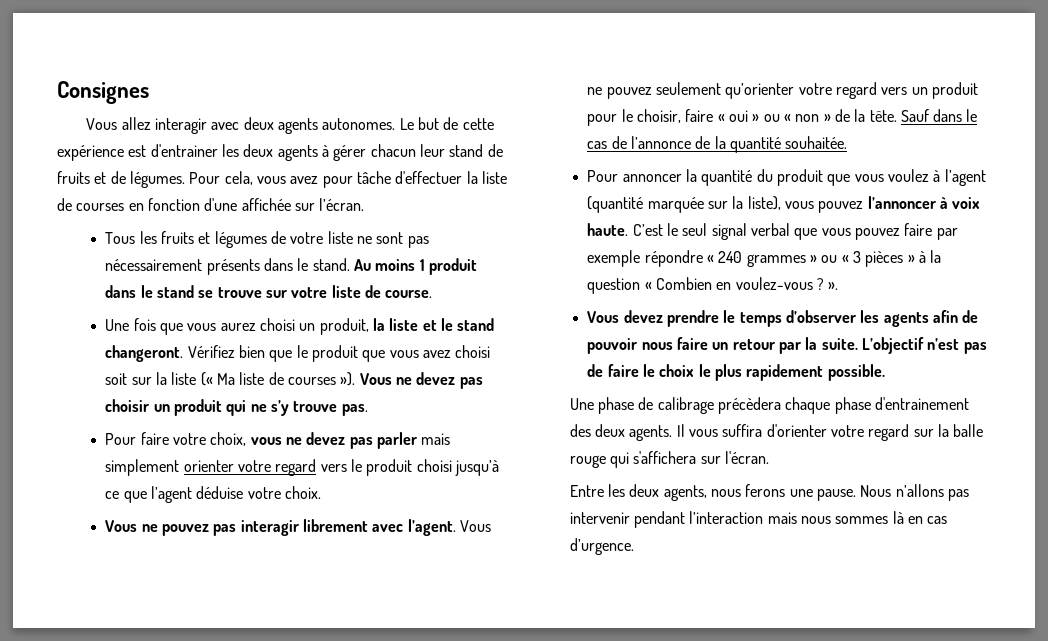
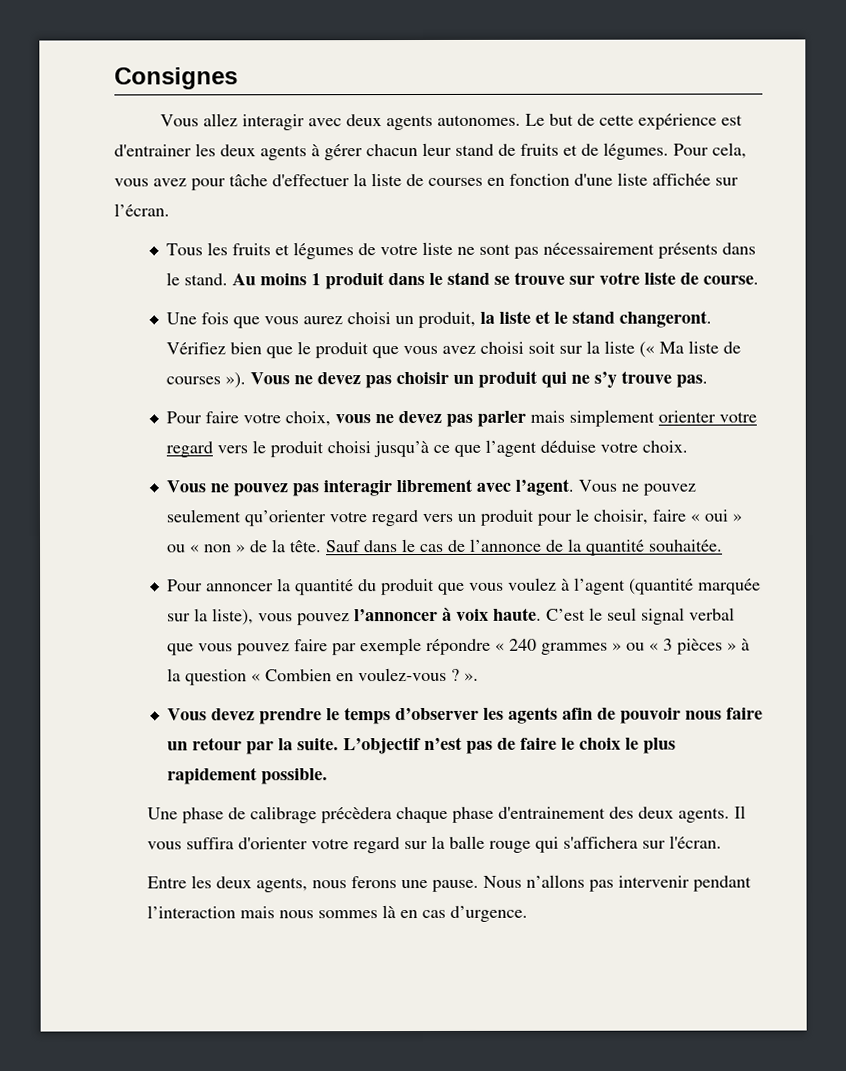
(238, 204) none -> [617,172,648,186] liste

